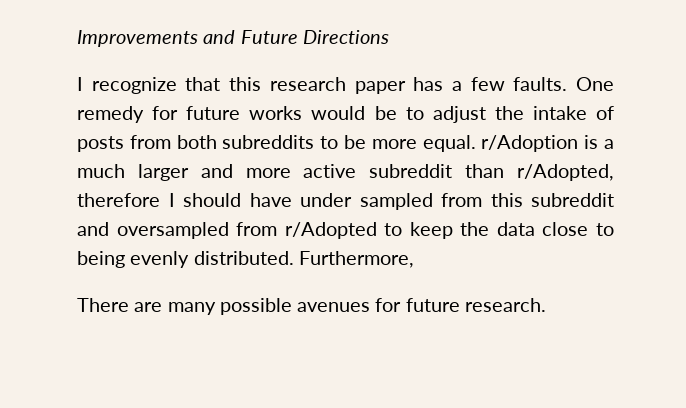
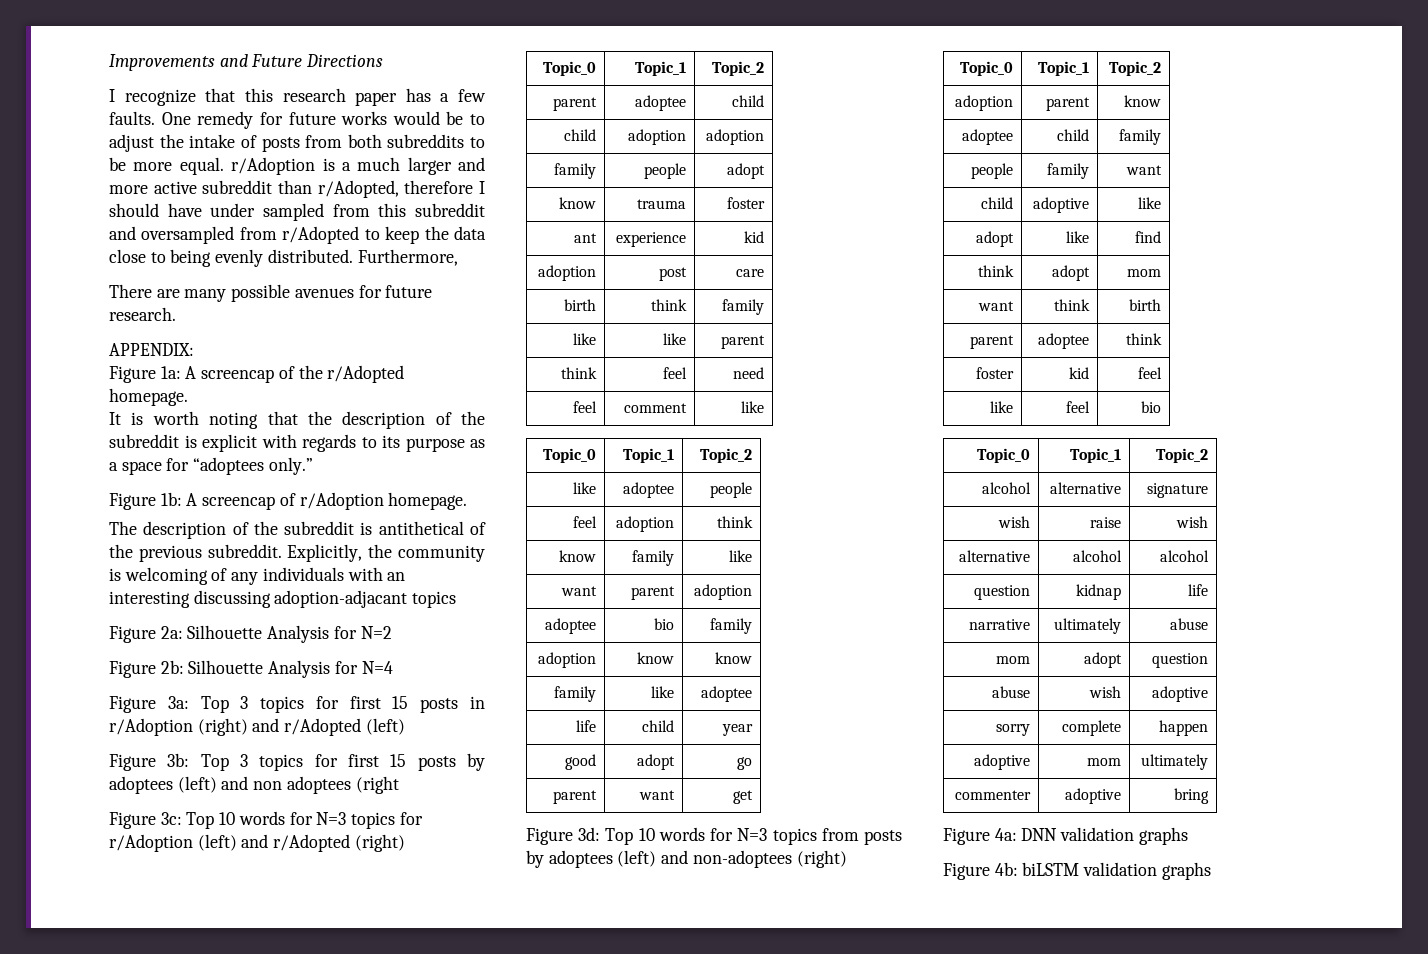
(546, 305) none -> [109,343,194,356] [109,365,405,383] [109,388,188,406] [109,411,485,429] [109,434,485,452] [109,457,313,475] [109,492,468,510] [109,521,486,539] [109,544,485,562] [109,567,406,585] [109,590,457,608] [109,625,392,643] [109,660,393,678] [109,696,485,713] [109,718,405,736] [109,753,485,771] [109,776,399,794] [109,811,423,829] [109,834,405,852] [542,61,596,76] [634,61,686,76] [711,61,764,76] [552,97,597,111] [634,95,686,111] [731,95,764,107] [563,129,596,141] [627,129,686,145] [705,129,764,145] [553,163,596,179] [643,163,686,179] [726,163,765,179] [558,197,596,209] [636,199,686,209] [726,197,765,209] [573,233,597,243] [615,232,686,247] [743,231,764,243] [537,265,596,281] [658,267,687,281] [735,269,764,277] [563,299,596,311] [650,299,687,311] [721,299,764,315] [572,333,596,345] [662,333,686,345] [720,335,765,349] [560,367,597,379] [662,367,687,379] [732,367,764,379] [572,401,597,413] [623,403,687,413] [740,401,764,413] [542,448,596,463] [622,448,674,463] [699,448,752,463] [572,482,596,494] [622,482,674,498] [709,482,752,498] [572,516,597,528] [615,516,674,532] [716,516,753,528] [558,550,596,562] [631,550,674,566] [728,550,752,562] [560,586,597,596] [630,586,675,600] [693,584,752,600] [544,618,596,634] [653,618,674,630] [709,618,752,634] [537,652,596,668] [636,652,674,664] [714,652,752,664] [553,686,596,702] [650,686,674,698] [700,686,752,702] [575,720,596,732] [641,720,674,732] [721,724,753,736] [564,754,596,770] [636,754,675,770] [736,757,752,770] [552,790,597,804] [638,790,675,800] [732,790,753,804] [526,827,902,845] [526,850,847,868] [959,61,1013,76] [1037,61,1089,76] [1108,61,1161,76] [954,95,1013,111] [1045,97,1090,111] [1123,95,1161,107] [961,129,1013,145] [1056,129,1089,141] [1118,129,1161,145] [970,163,1013,179] [1046,163,1089,179] [1125,165,1162,175] [980,197,1013,209] [1032,197,1089,213] [1137,197,1161,209] [975,231,1014,247] [1065,231,1089,243] [1134,231,1161,243] [977,265,1014,277] [1051,265,1090,281] [1126,269,1161,277] [977,301,1014,311] [1053,299,1090,311] [1128,299,1161,311] [969,335,1014,349] [1037,333,1089,349] [1125,333,1162,345] [975,367,1014,379] [1068,367,1089,379] [1137,367,1162,379] [989,401,1013,413] [1065,401,1090,413] [1140,401,1161,413] [976,448,1030,463] [1069,448,1121,463] [1155,448,1208,463] [981,482,1031,494] [1049,482,1121,494] [1146,483,1208,498] [997,516,1030,528] [1089,517,1121,528] [1175,516,1208,528] [958,550,1030,562] [1072,550,1122,562] [1159,550,1209,562] [973,585,1030,600] [1075,584,1121,600] [1187,584,1208,596] [968,619,1030,630] [1053,618,1121,634] [1169,618,1208,630] [995,656,1030,664] [1083,652,1122,668] [1151,653,1208,668] [991,686,1030,698] [1088,686,1121,698] [1151,686,1208,702] [995,724,1030,736] [1061,720,1121,736] [1158,720,1208,736] [973,754,1030,770] [1086,758,1121,766] [1140,754,1208,770] [954,790,1031,800] [1064,788,1121,804] [1173,788,1209,804] [943,827,1188,845] [943,862,1211,880] // APPENDIX: // Figure 1a: A screencap of the r/Adopted homepage. // It is worth noting that the description of the subreddit is explicit with regards to its purpose as a space for “adoptees only.” // Figure 1b: A screencap of r/Adoption homepage. // The description of the subreddit is antithetical of the previous subreddit. Explicitly, the community is welcoming of any individuals with an interesting discussing adoption-adjacant topics // Figure 2a: Silhouette Analysis for N=2 // Figure 2b: Silhouette Analysis for N=4 // Figure 3a: Top 3 topics for first 15 posts in r/Adoption (right) and r/Adopted (left) // Figure 3b: Top 3 topics for first 15 posts by adoptees (left) and non adoptees (right // Figure 3c: Top 10 words for N=3 topics for r/Adoption (left) and r/Adopted (right) // Topic_0 | Topic_1 | Topic_2 // parent | adoptee | child // child | adoption | adoption // family | people | adopt // know | trauma | foster // ant | experience | kid // adoption | post | care // birth | think | family // like | like | parent // think | feel | need // feel | comment | like // Topic_0 | Topic_1 | Topic_2 // like | adoptee | people // feel | adoption | think // know | family | like // want | parent | adoption // adoptee | bio | family // adoption | know | know // family | like | adoptee // life | child | year // good | adopt | go // parent | want | get // Figure 3d: Top 10 words for N=3 topics from posts by adoptees (left) and non-adoptees (right) // Topic_0 | Topic_1 | Topic_2 // adoption | parent | know // adoptee | child | family // people | family | want // child | adoptive | like // adopt | like | find // think | adopt | mom // want | think | birth // parent | adoptee | think // foster | kid | feel // like | feel | bio // Topic_0 | Topic_1 | Topic_2 // alcohol | alternative | signature // wish | raise | wish // alternative | alcohol | alcohol // question | kidnap | life // narrative | ultimately | abuse // mom | adopt | question // abuse | wish | adoptive // sorry | complete | happen // adoptive | mom | ultimately // commenter | adoptive | bring // Figure 4a: DNN validation graphs // Figure 4b: biLSTM validation graphs

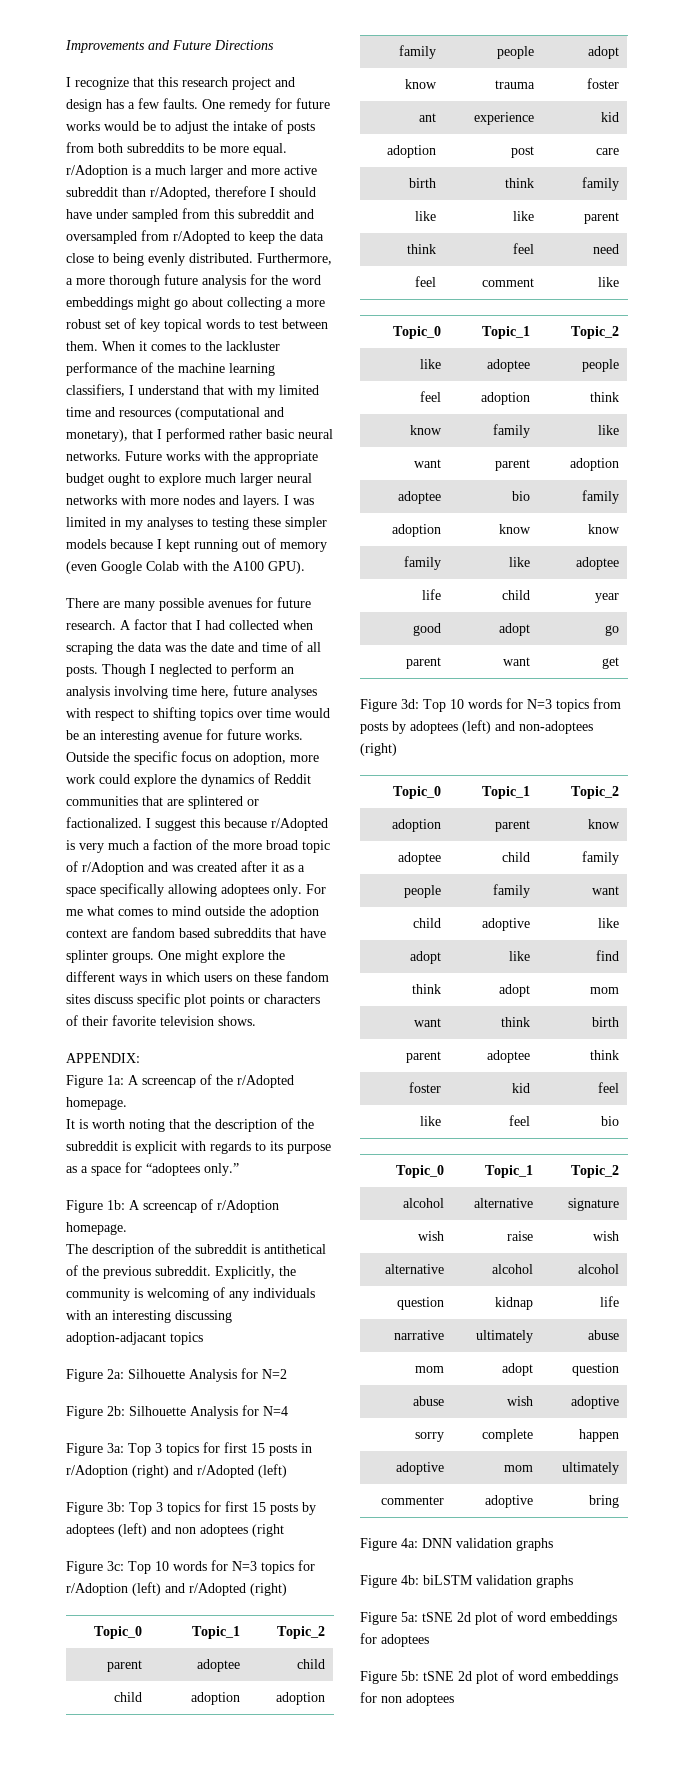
[355,92,398,106] paper -> [232,77,295,90] [66,99,102,112] project and design
(458, 257) none -> [66,274,321,288] [66,297,325,310] [66,318,328,332] [66,341,280,351] [66,362,275,376] [66,384,319,398] [66,407,284,420] [66,428,333,442] [66,451,318,464] [66,473,312,486] [66,495,314,508] [66,517,327,530] [66,538,327,552] [66,561,305,574] a more thorough future analysis for the word embeddings might go about collecting a more robust set of key topical words to test between them. When it comes to the lackluster performance of the machine learning classifiers, I understand that with my limited time and resources (computational and monetary), that I performed rather basic neural networks. Future works with the appropriate budget ought to explore much larger neural networks with more nodes and layers. I was limited in my analyses to testing these simpler models because I kept running out of memory (even Google Colab with the A100 GPU).
(176, 314) none -> [120,619,313,630] [66,641,321,655] [66,663,294,677] [66,685,317,699] [66,707,330,721] [66,729,303,743] [66,751,319,765] [66,773,311,787] [66,796,259,809] [66,817,328,831] [66,839,330,853] [66,861,305,875] [66,883,326,897] [66,906,319,919] [66,927,326,938] [66,950,285,963] [66,971,329,985] [66,993,320,1007] [66,1015,256,1026] A factor that I had collected when scraping the data was the date and time of all posts. Though I neglected to perform an analysis involving time here, future analyses with respect to shifting topics over time would be an interesting avenue for future works. Outside the specific focus on adoption, more work could explore the dynamics of Reddit communities that are splintered or factionalized. I suggest this because r/Adopted is very much a faction of the more broad topic of r/Adoption and was created after it as a space specifically allowing adoptees only. For me what comes to mind outside the adoption context are fandom based subreddits that have splinter groups. One might explore the different ways in which users on these fandom sites discuss specific plot points or characters of their favorite television shows.
(1211, 871) none -> [360,1611,617,1625] [360,1633,429,1647] [360,1670,618,1684] [360,1692,454,1706] // Figure 5a: tSNE 2d plot of word embeddings for adoptees // Figure 5b: tSNE 2d plot of word embeddings for non adoptees

